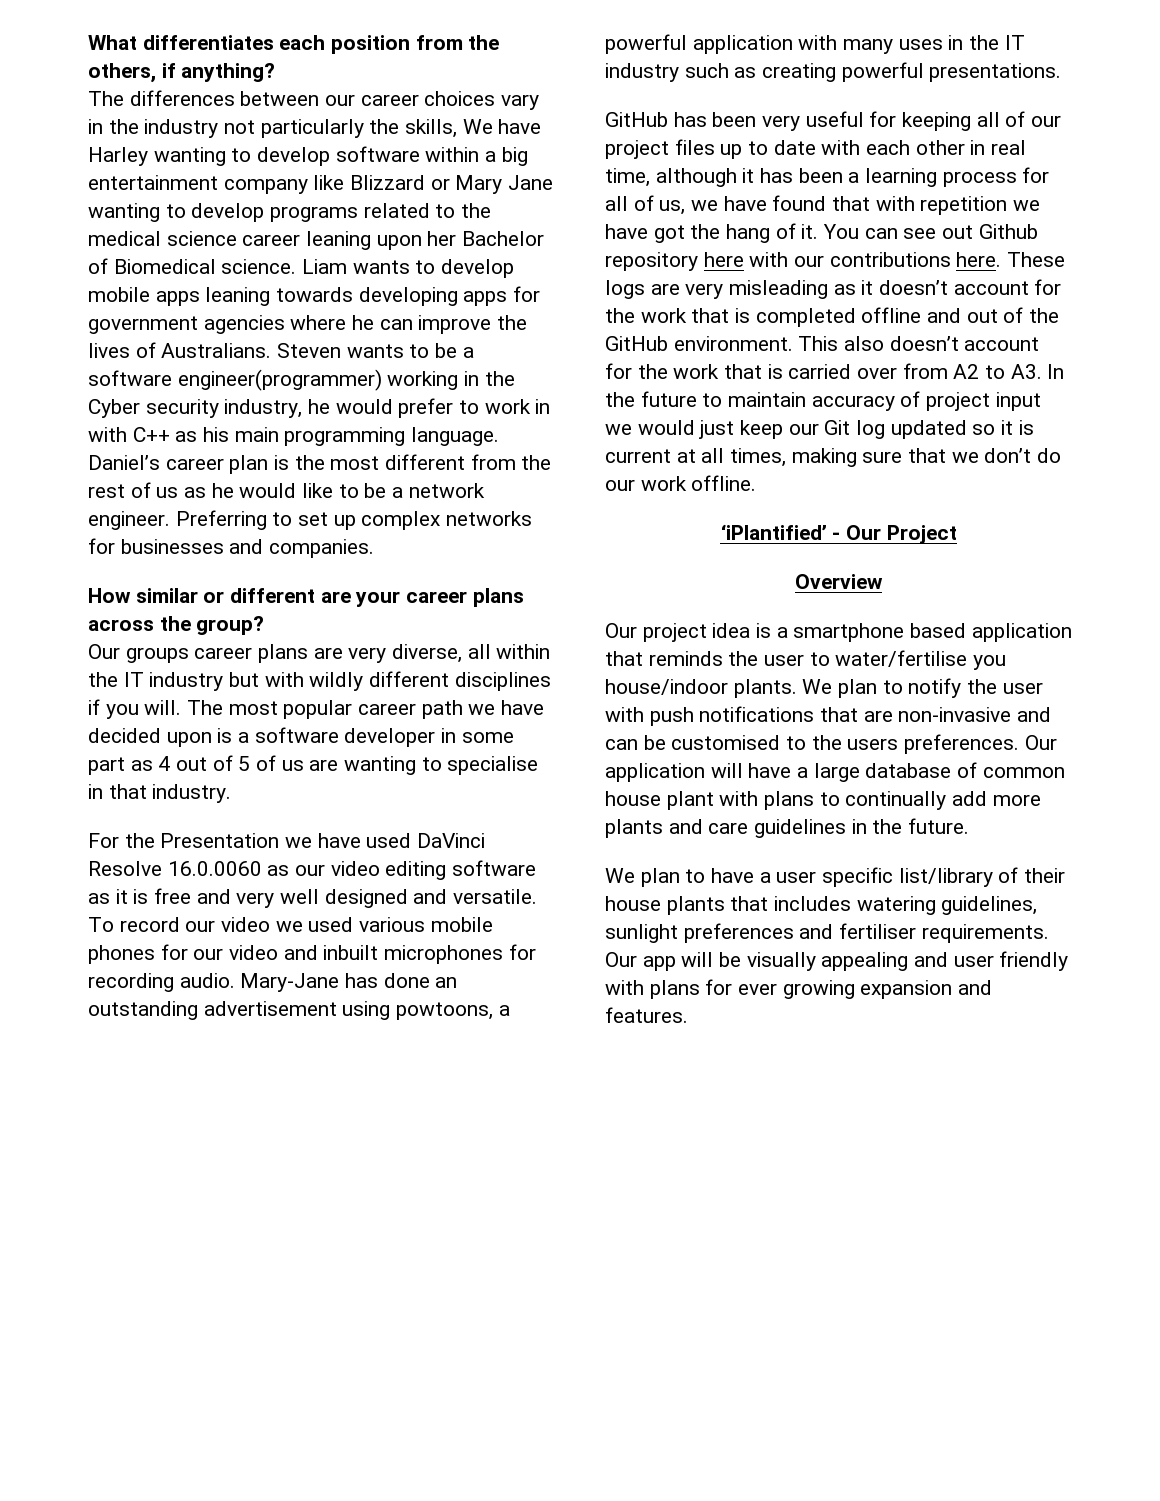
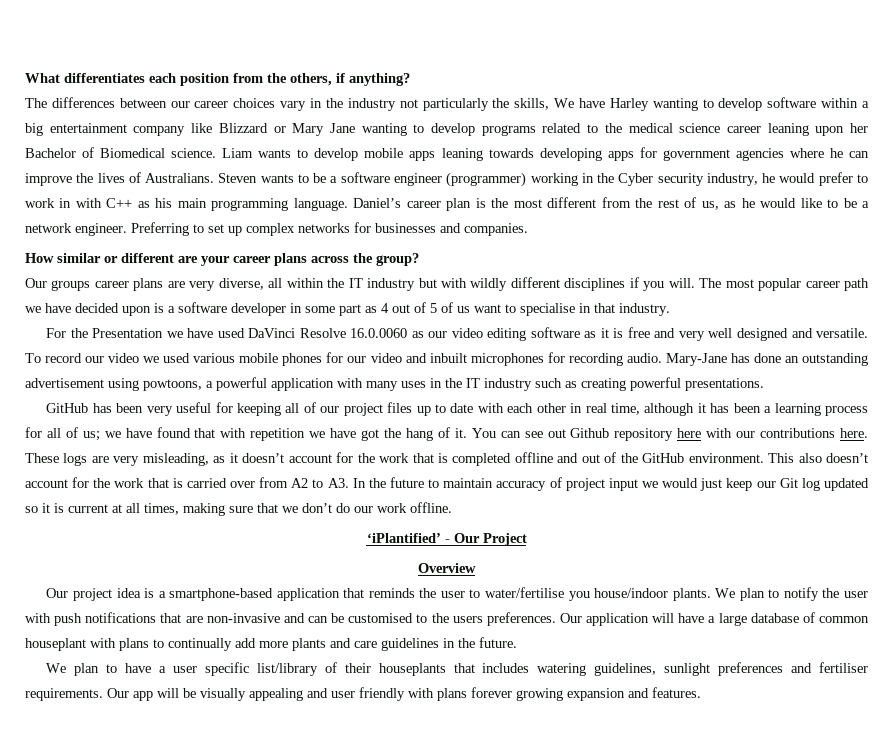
[177,369,382,391] engineer(programmer) -> [393,172,527,187] engineer (programmer)
[156,487,179,498] us -> [701,201,719,210] us,
[309,756,417,775] are wanting -> [474,304,501,313] want
[659,200,686,215] us, -> [82,431,100,441] us;
[729,280,829,299] misleading -> [142,453,209,466] misleading,
[793,623,967,642] smartphone based -> [169,588,274,601] smartphone-based
[605,791,714,810] house plant -> [25,638,86,651] houseplant
[605,896,725,915] house plants -> [378,663,446,676] houseplants
[705,979,778,995] for ever -> [471,687,512,698] forever

